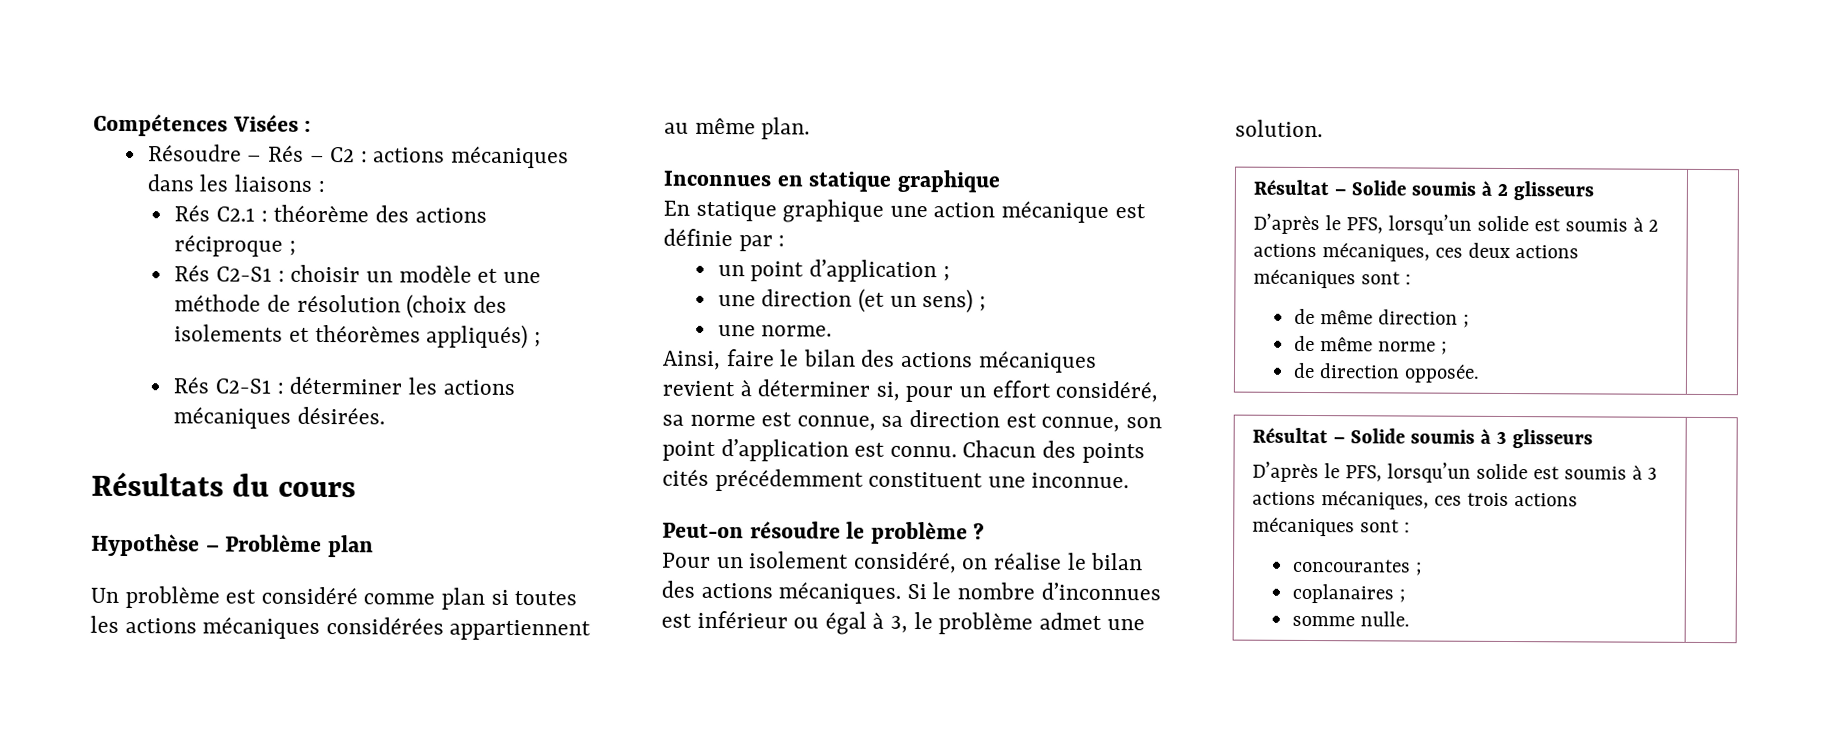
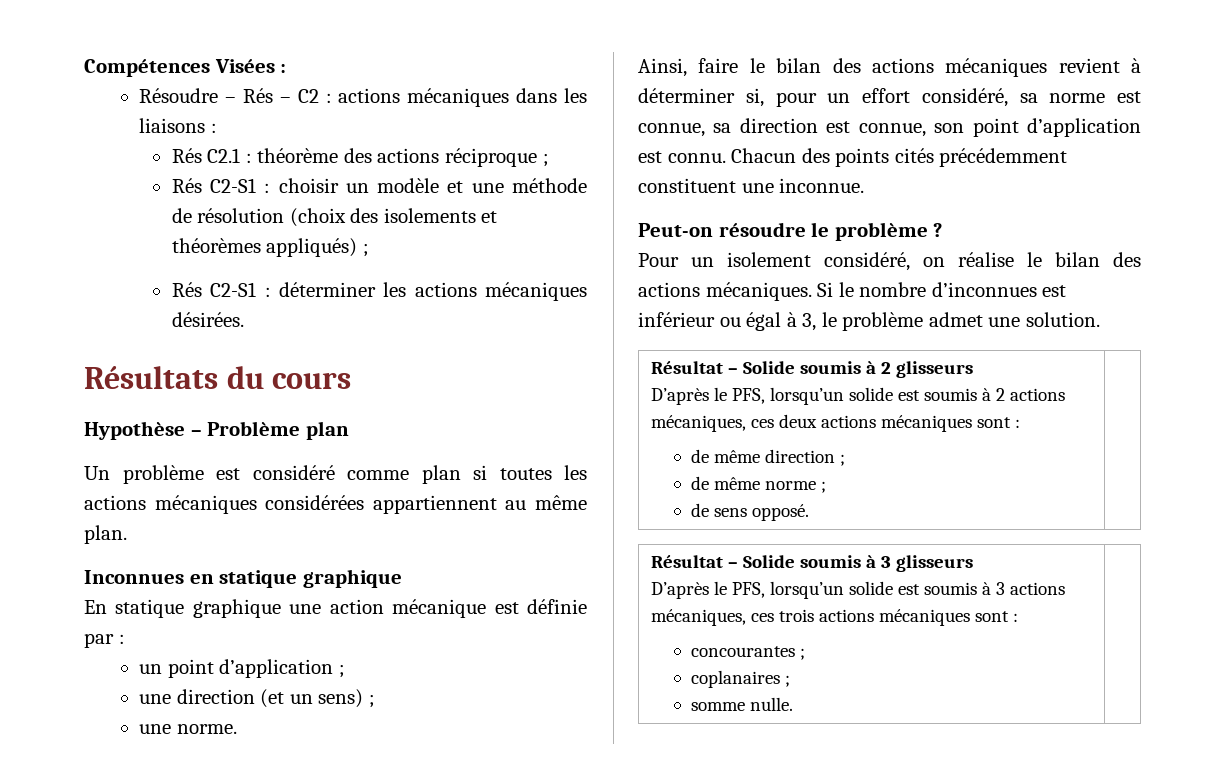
[1318,363,1480,383] direction opposée. -> [713,504,809,521] sens opposé.

